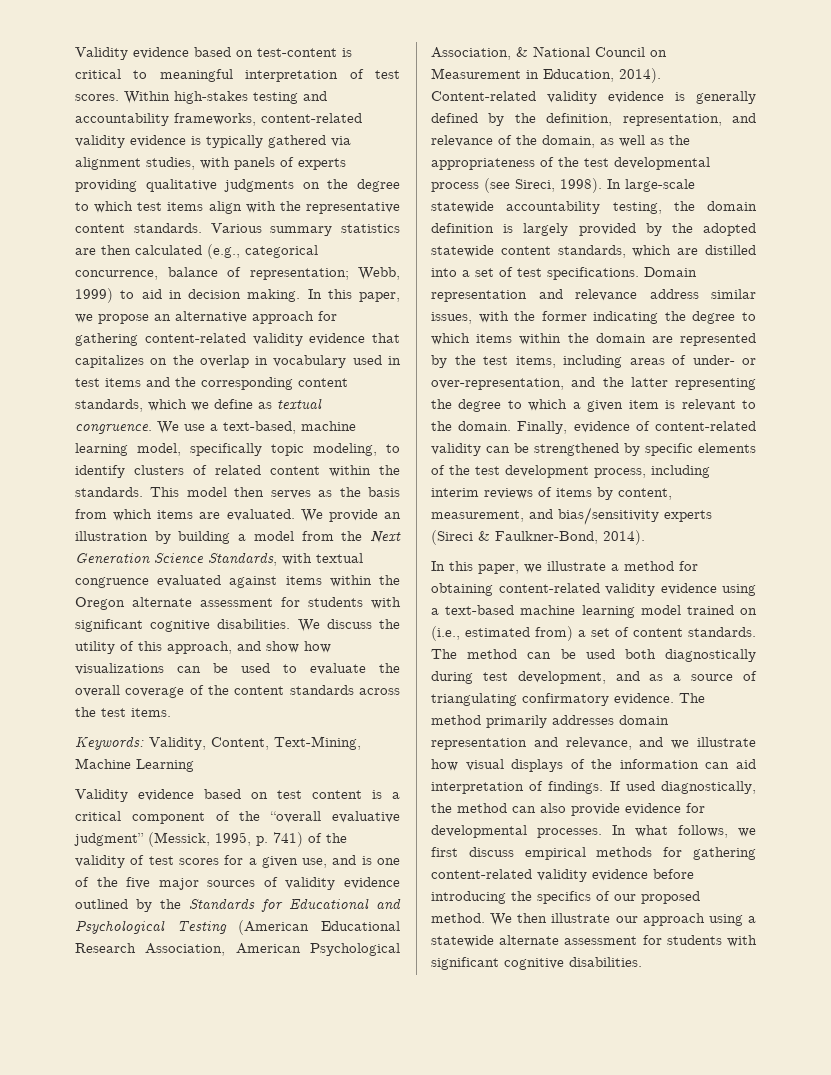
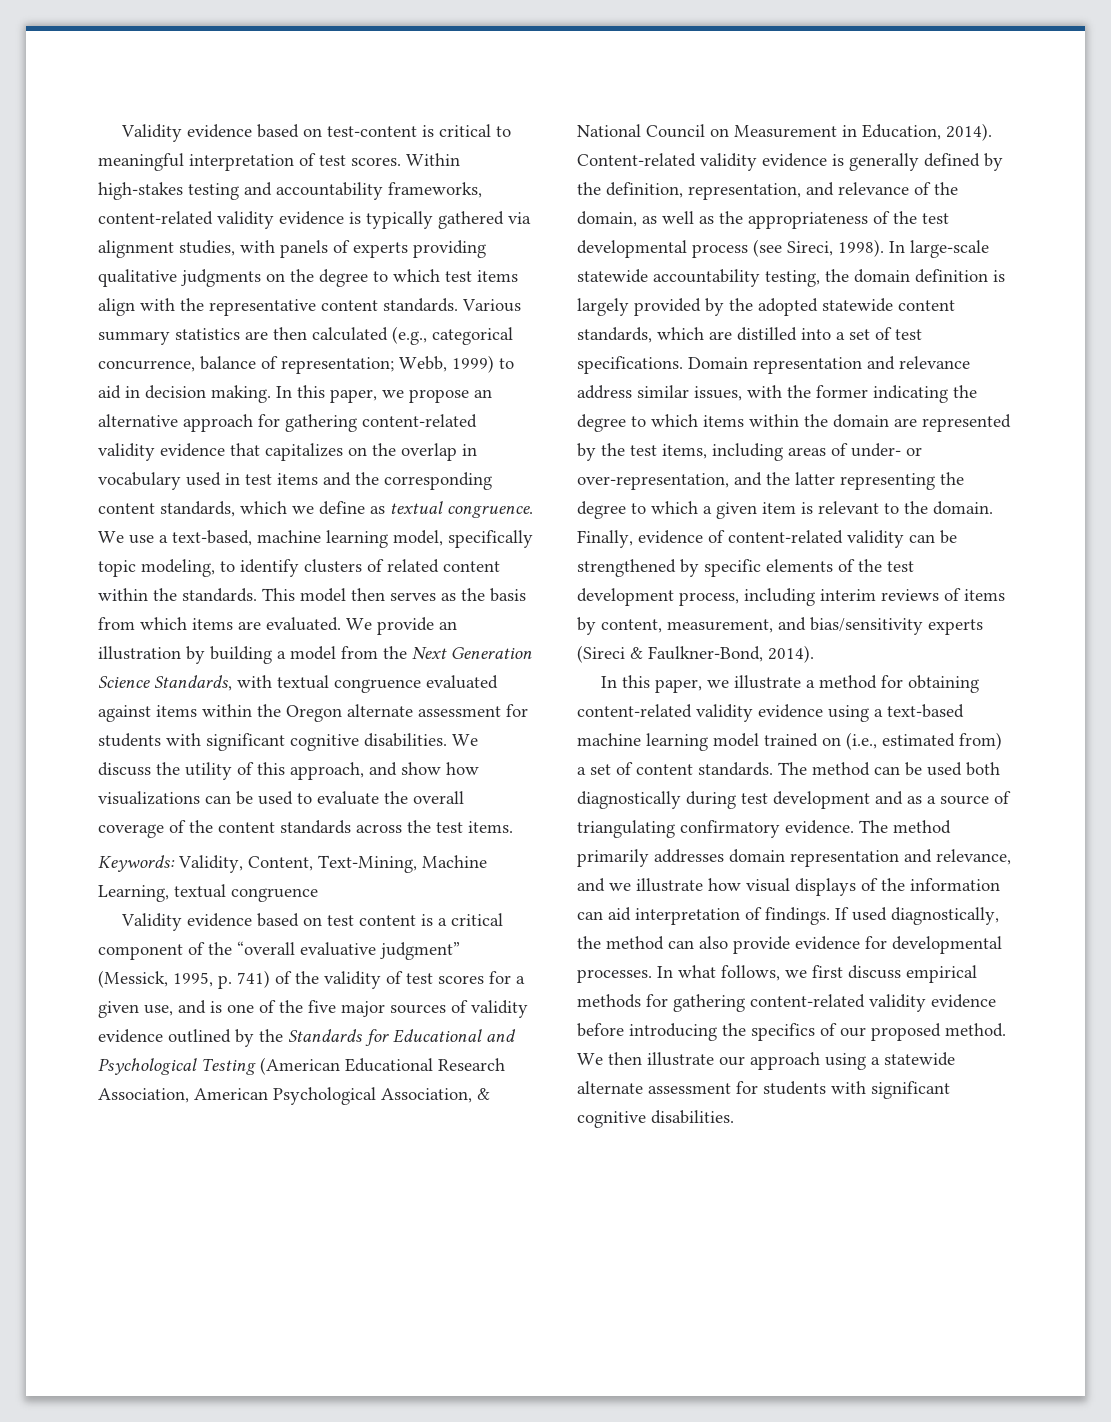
[136,759,194,772] Learning -> [98,884,318,902] Learning, textual congruence
[517,671,606,684] development, -> [773,791,870,809] development

